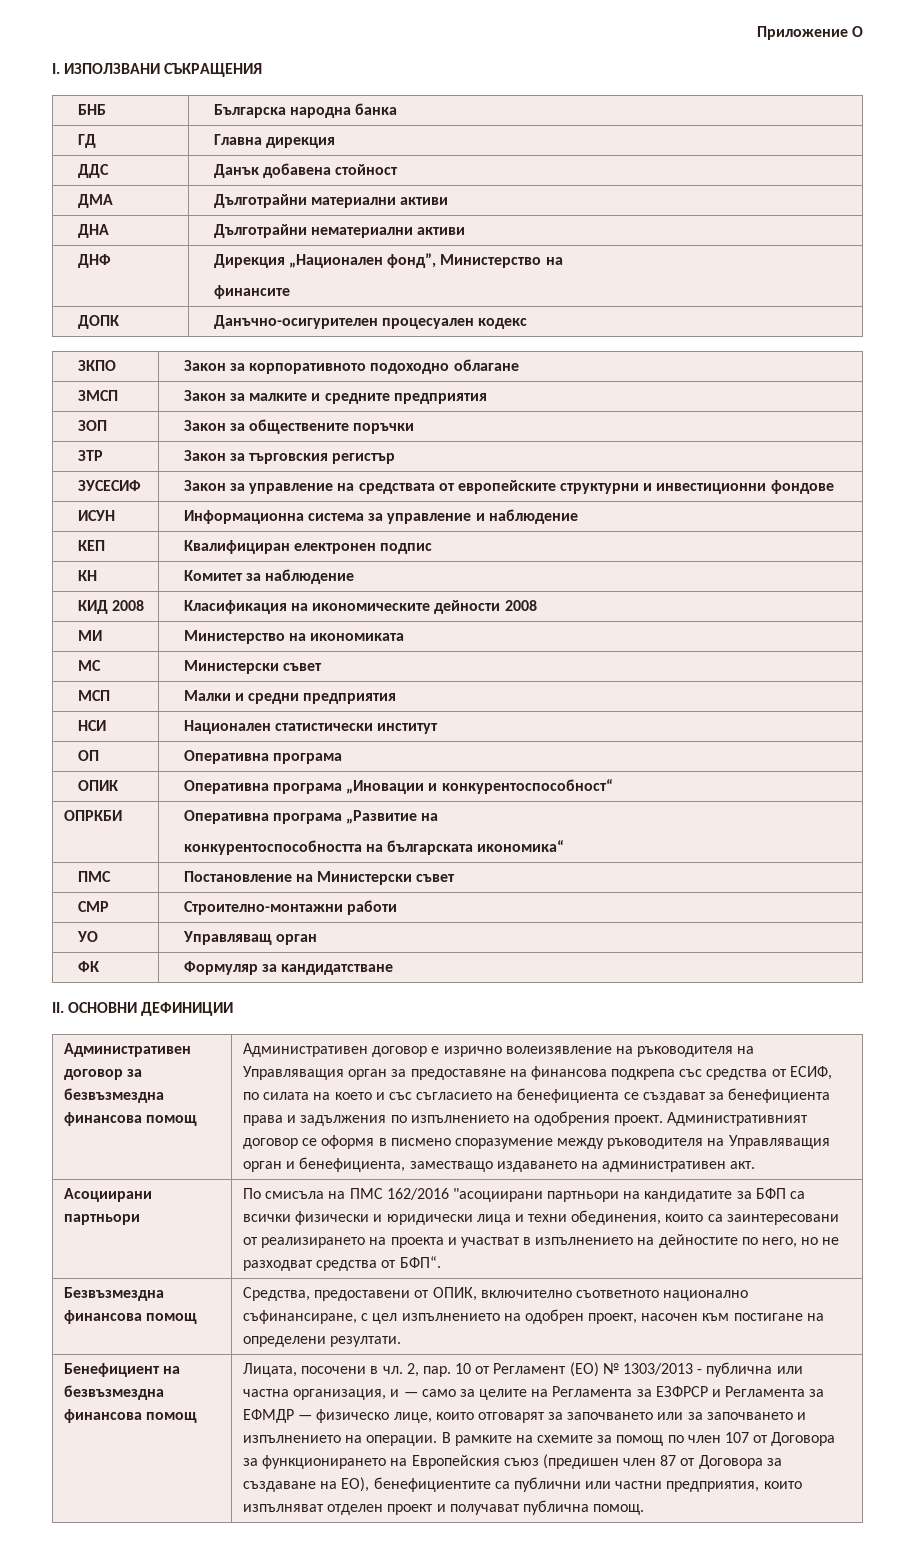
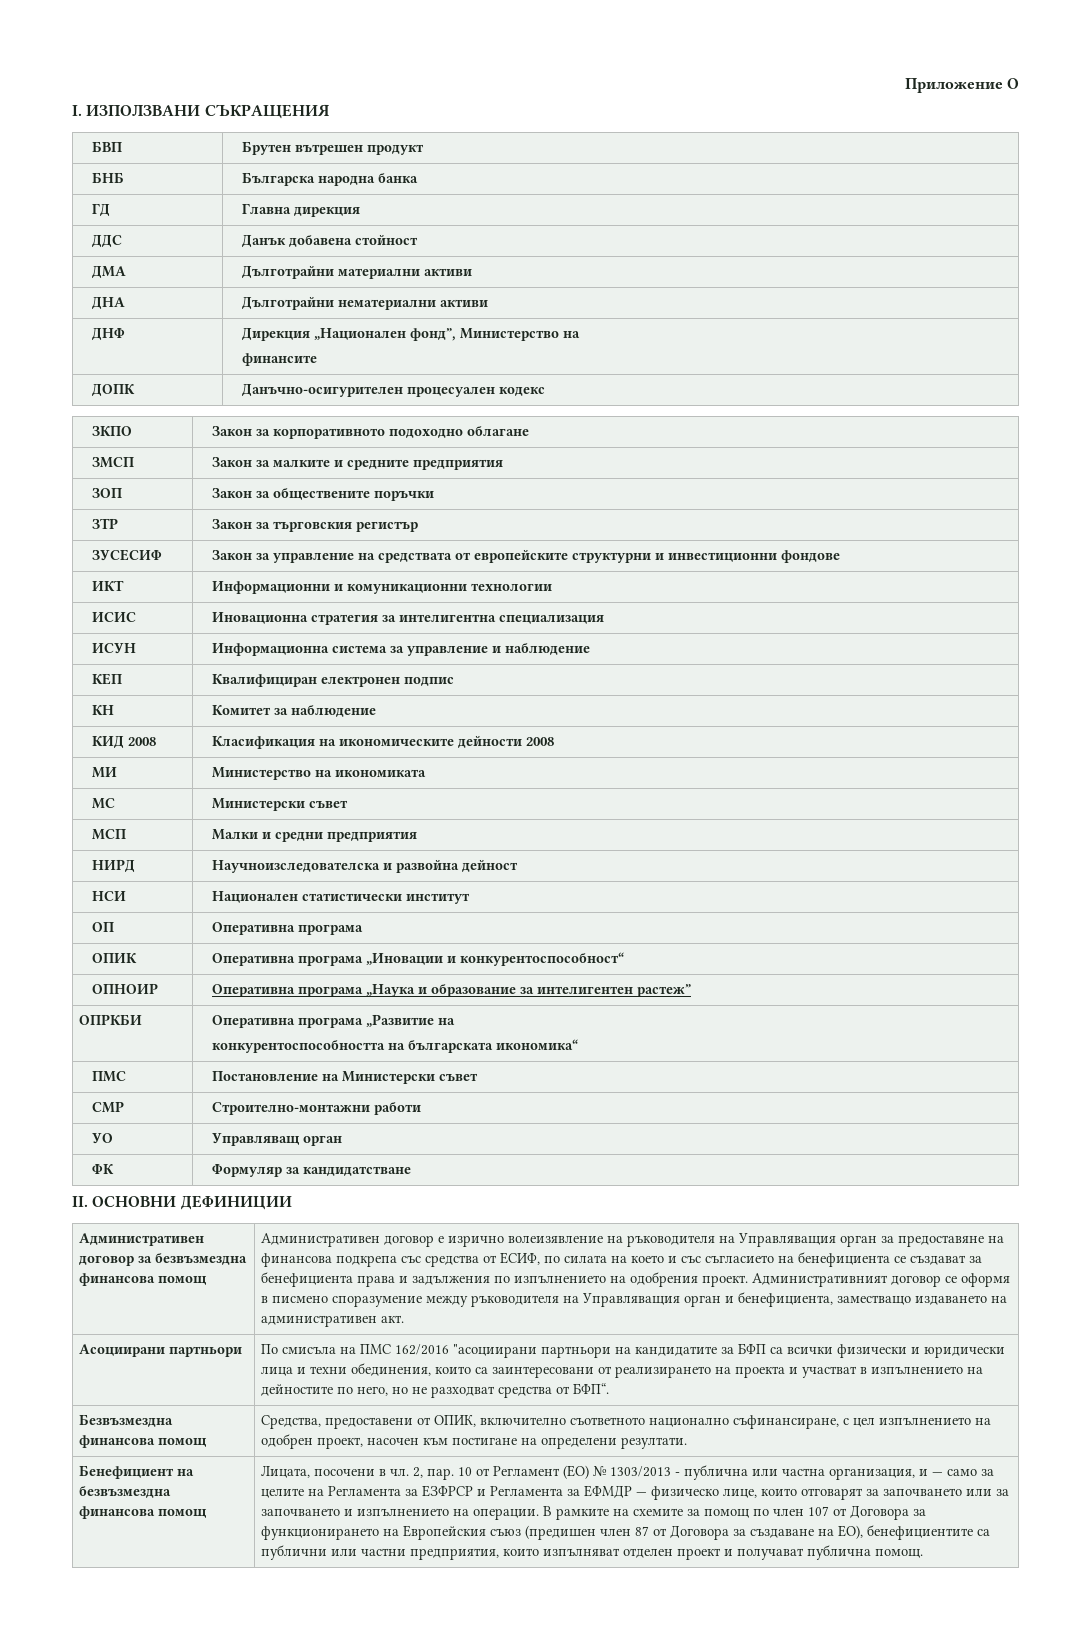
(263, 70) none -> [91,141,122,152] [241,141,424,155] // БВП | Брутен вътрешен продукт
(834, 487) none -> [91,580,124,592] [211,581,552,594] [91,612,136,622] [211,612,604,625] // ИКТ | Информационни и комуникационни технологии // ИСИС | Иновационна стратегия за интелигентна специализация
(397, 698) none -> [91,859,135,873] [211,859,518,873] // НИРД | Научноизследователска и развойна дейност
(613, 786) none -> [91,983,158,994] [211,984,691,997] // ОПНОИР | Оперативна програма „Наука и образование за интелигентен растеж”

